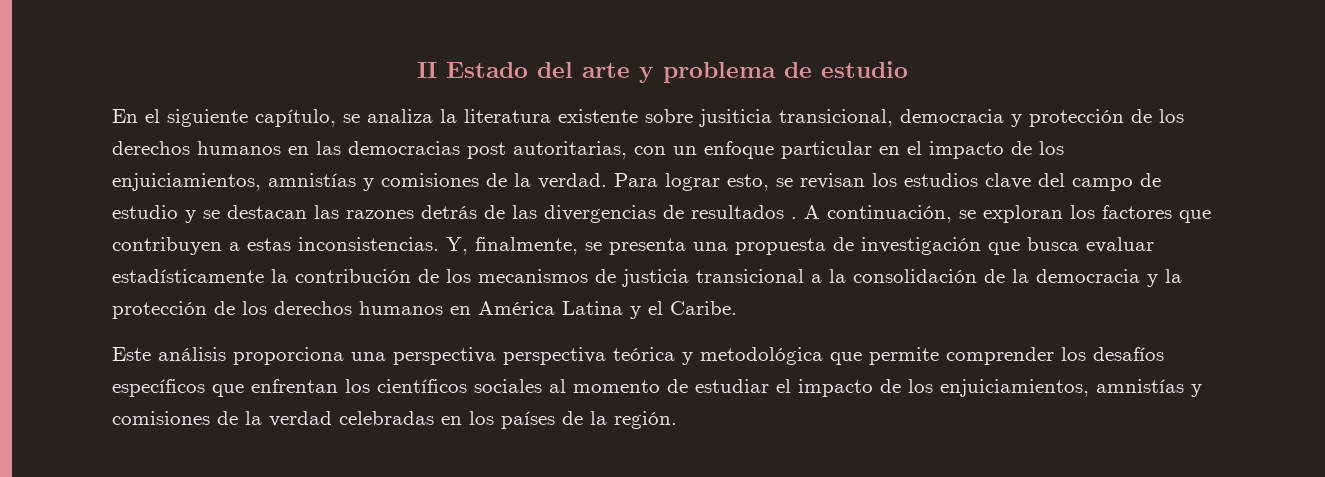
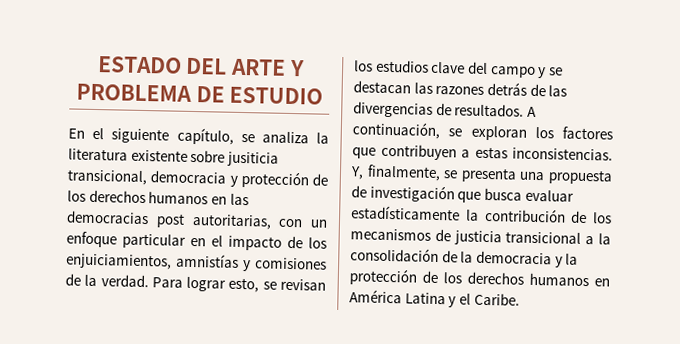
[417,61,908,83] II Estado del arte y problema de estudio -> [96,56,305,77] [75,83,324,105] ESTADO DEL ARTE Y PROBLEMA DE ESTUDIO
[1140,173,1161,187] [112,205,178,219] de estudio -> (536, 72) none
[691,205,797,219] resultados . -> [454,103,525,117] resultados.
[112,347,1164,365] [112,379,1202,397] [112,411,677,429] // Este análisis proporciona una perspectiva perspectiva teórica y metodológica que permite comprender los desafíos específicos que enfrentan los científicos sociales al momento de estudiar el impacto de los enjuiciamientos, amnistías y comisiones de la verdad celebradas en los países de la región. -> (520, 299) none

